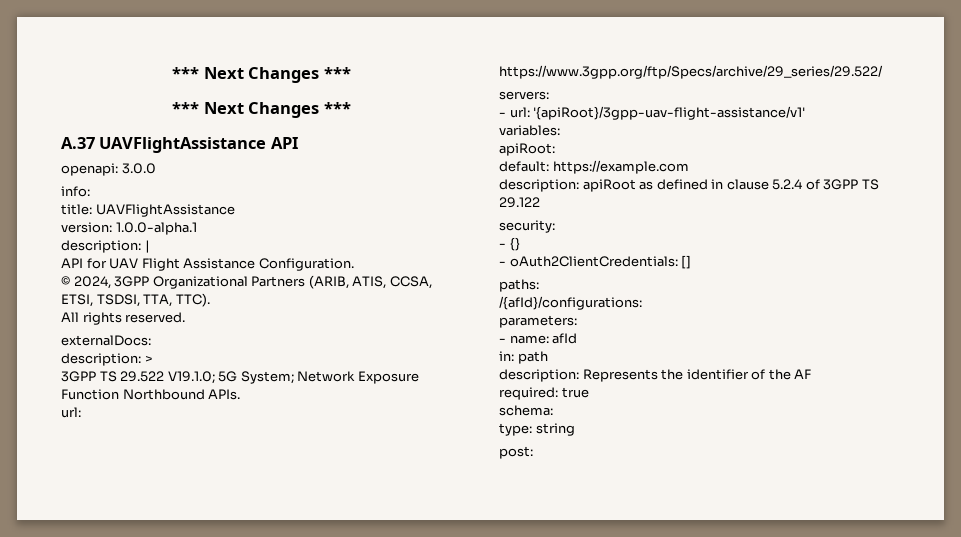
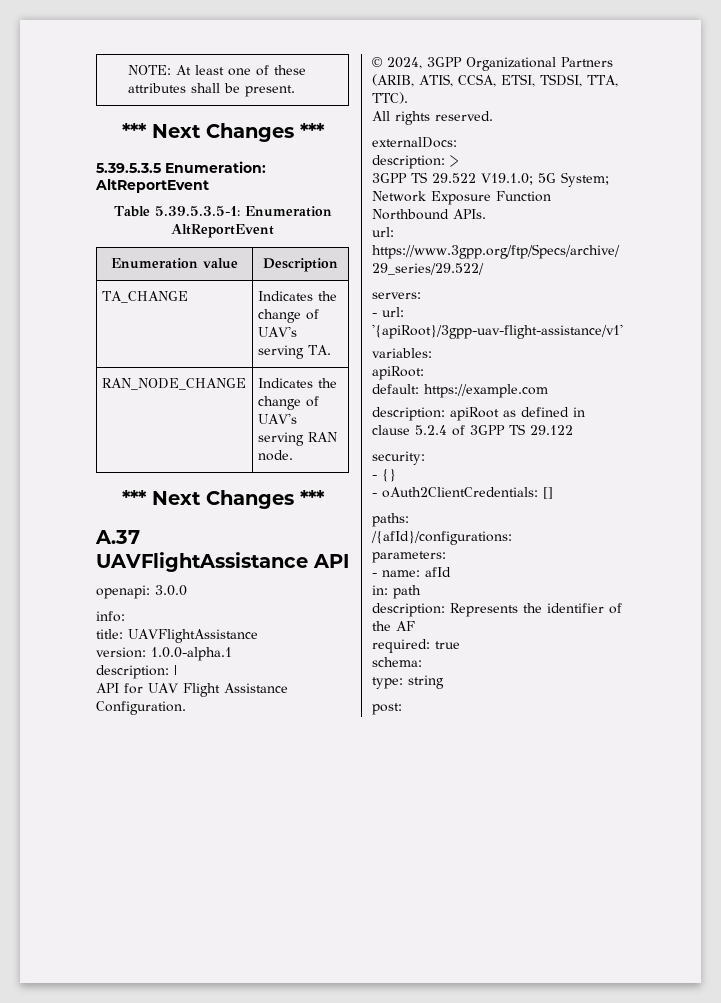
[172,67,351,83] *** Next Changes *** -> [127,65,306,76] [127,83,295,97] [121,123,325,142] [96,161,266,173] [95,179,209,193] [113,206,332,217] [171,224,274,238] [111,258,238,269] [263,258,338,272] [101,291,188,303] [257,291,337,301] [257,309,319,323] [257,326,297,337] [257,345,331,359] [101,378,246,390] [257,378,337,388] [257,396,319,410] [257,413,297,424] [257,432,337,446] [257,450,293,461] NOTE: At least one of these attributes shall be present. // *** Next Changes *** // 5.39.5.3.5 Enumeration: AltReportEvent // Table 5.39.5.3.5-1: Enumeration AltReportEvent // Enumeration value | Description // TA_CHANGE | Indicates the change of UAV's serving TA. // RAN_NODE_CHANGE | Indicates the change of UAV's serving RAN node.

